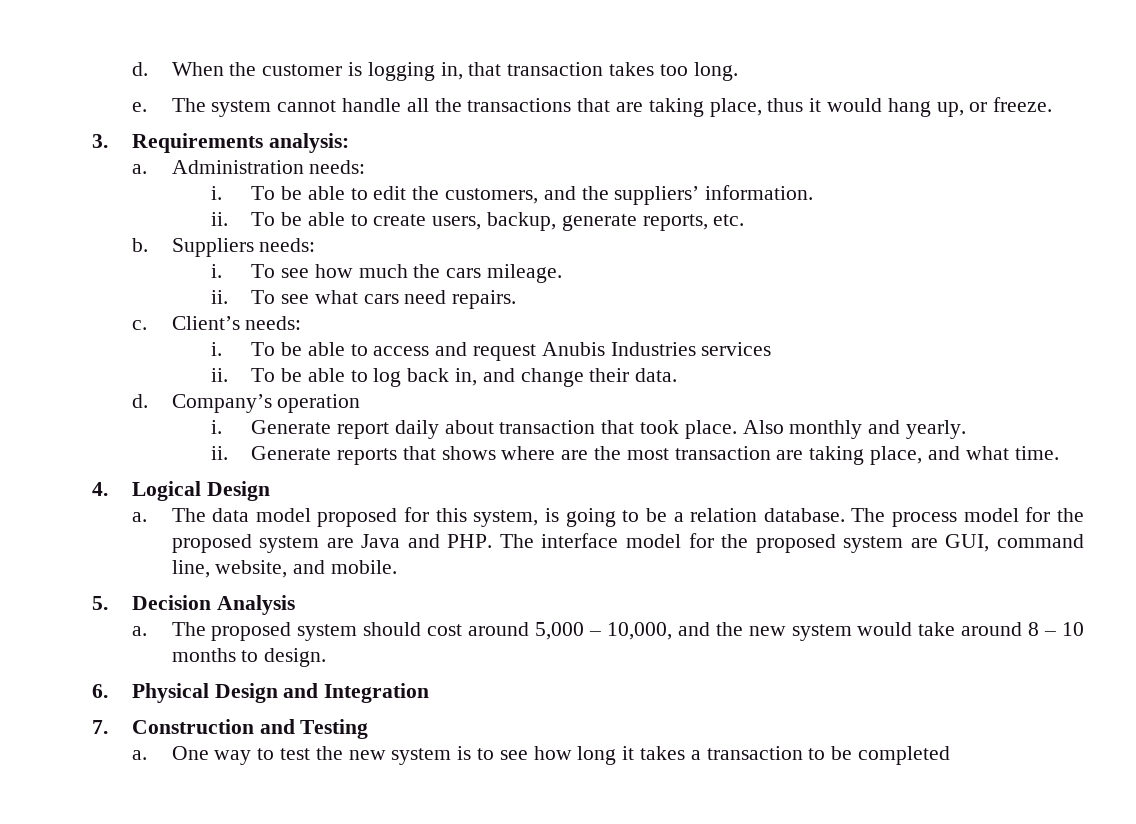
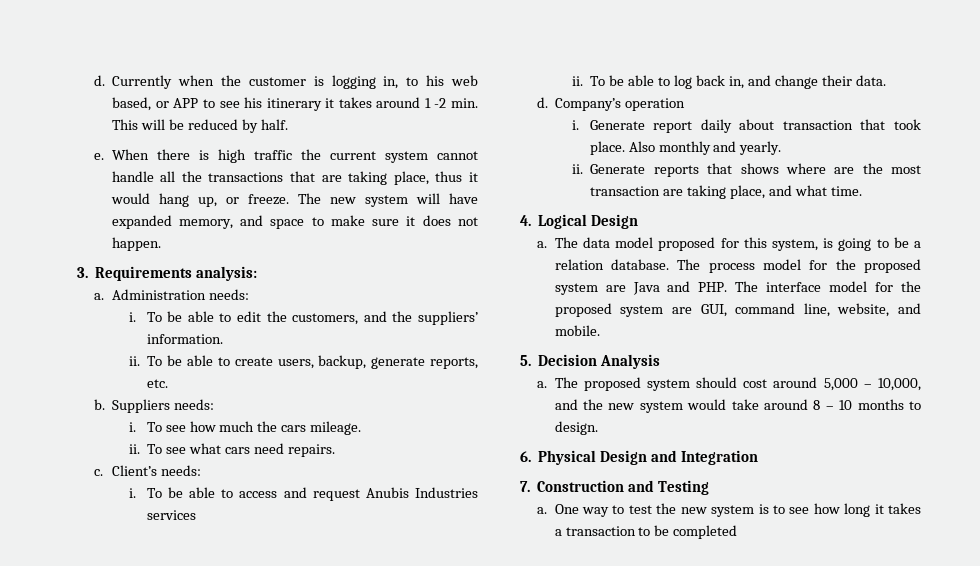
[131,62,224,76] d. When -> [94,75,215,89] d. Currently when
[468,62,738,81] [131,98,206,112] that transaction takes too long. // e. The -> [406,75,479,86] [112,97,478,111] [112,119,288,133] [94,149,376,163] to his web based, or APP to see his itinerary it takes around 1 -2 min. This will be reduced by half. // e. When there is high traffic the current
(1053, 104) none -> [297,193,478,207] [111,215,478,229] [111,237,161,251] The new system will have expanded memory, and space to make sure it does not happen.

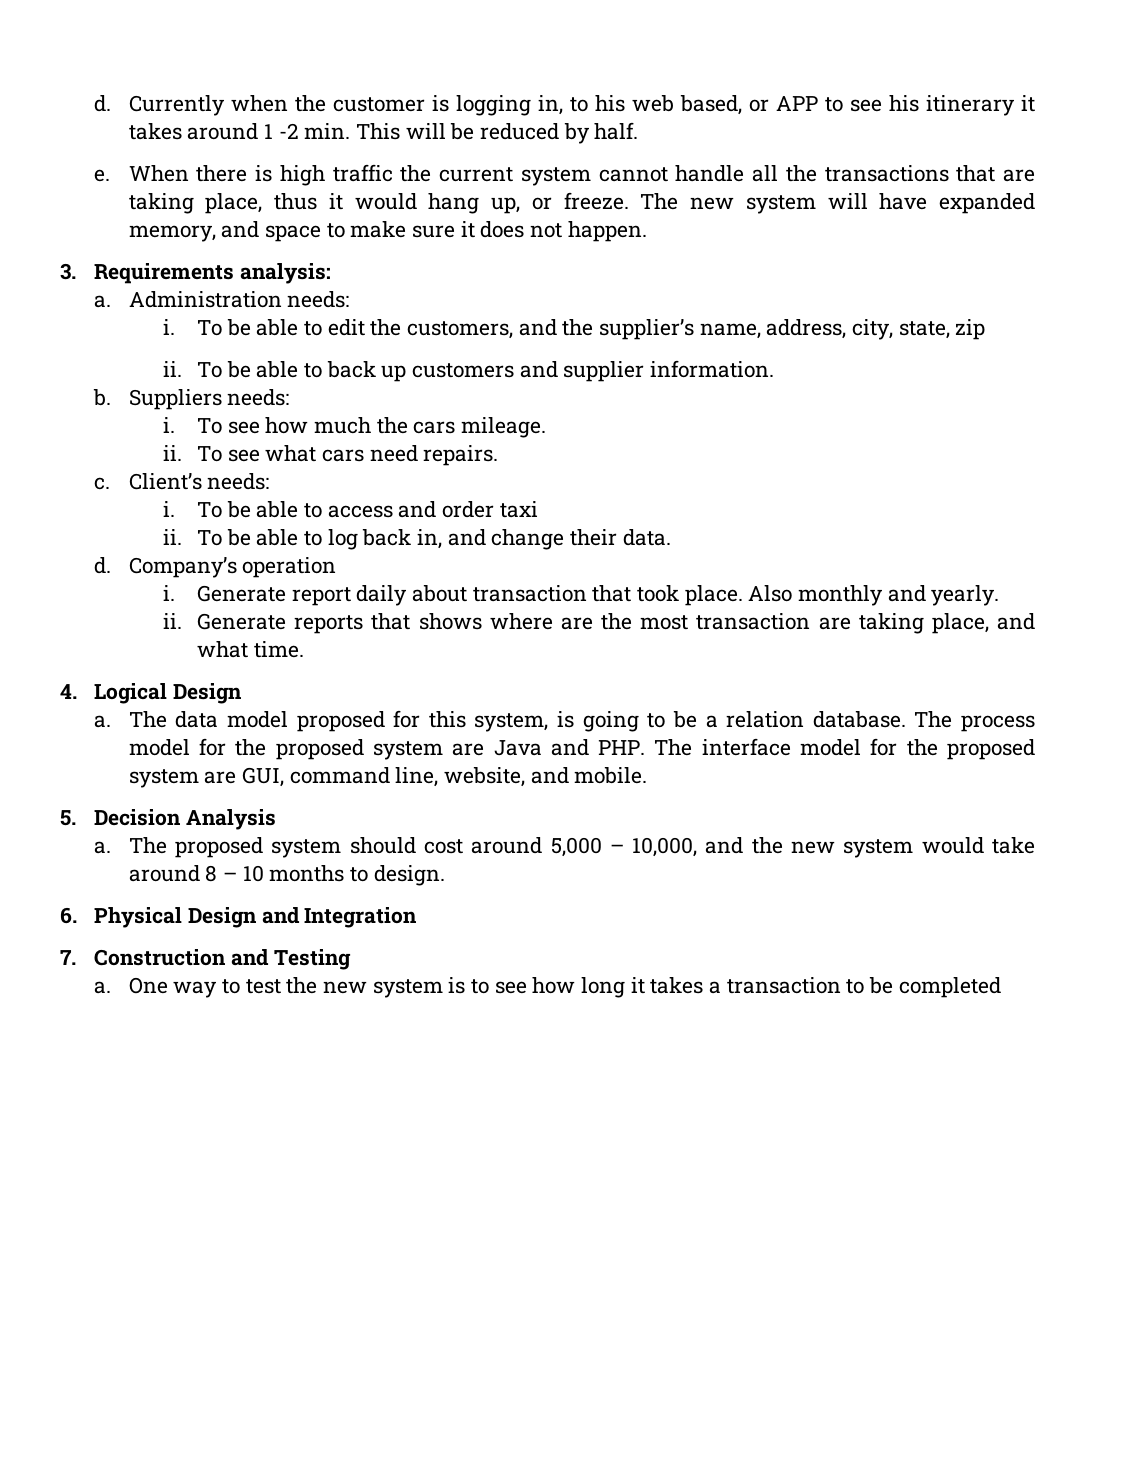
[418,311,479,325] [146,334,223,344] [129,355,479,369] [147,379,169,388] suppliers’ information. // ii. To be able to create users, backup, generate reports, etc. -> [599,319,986,340] [162,360,775,382] supplier’s name, address, city, state, zip // ii. To be able to back up customers and supplier information.
[312,487,479,501] [146,510,196,520] request Anubis Industries services -> [442,501,538,518] order taxi

